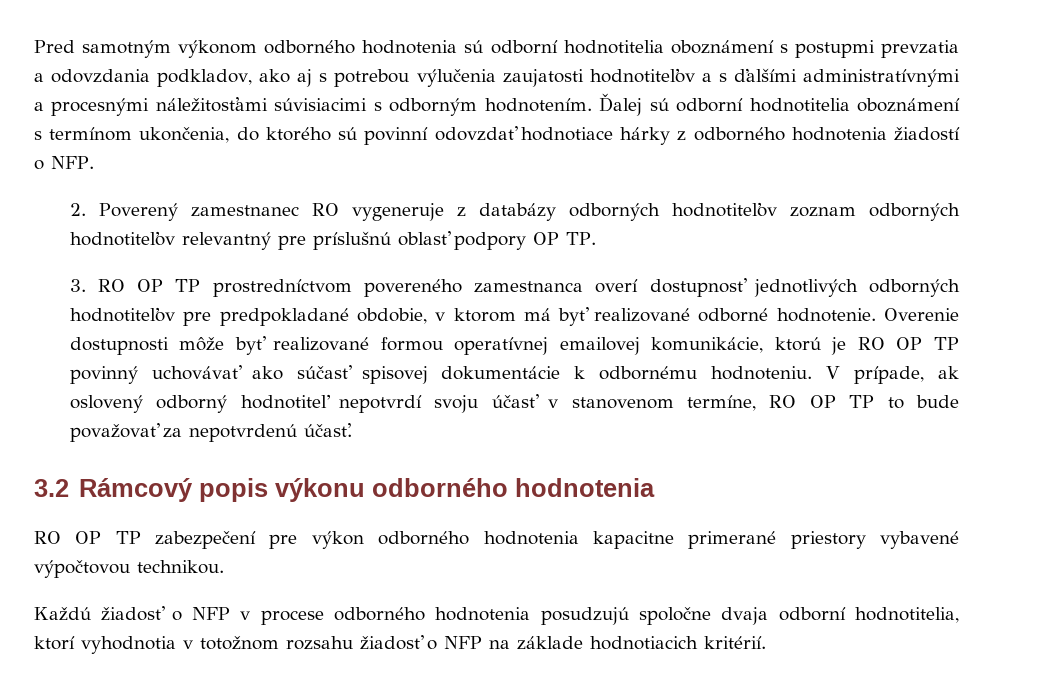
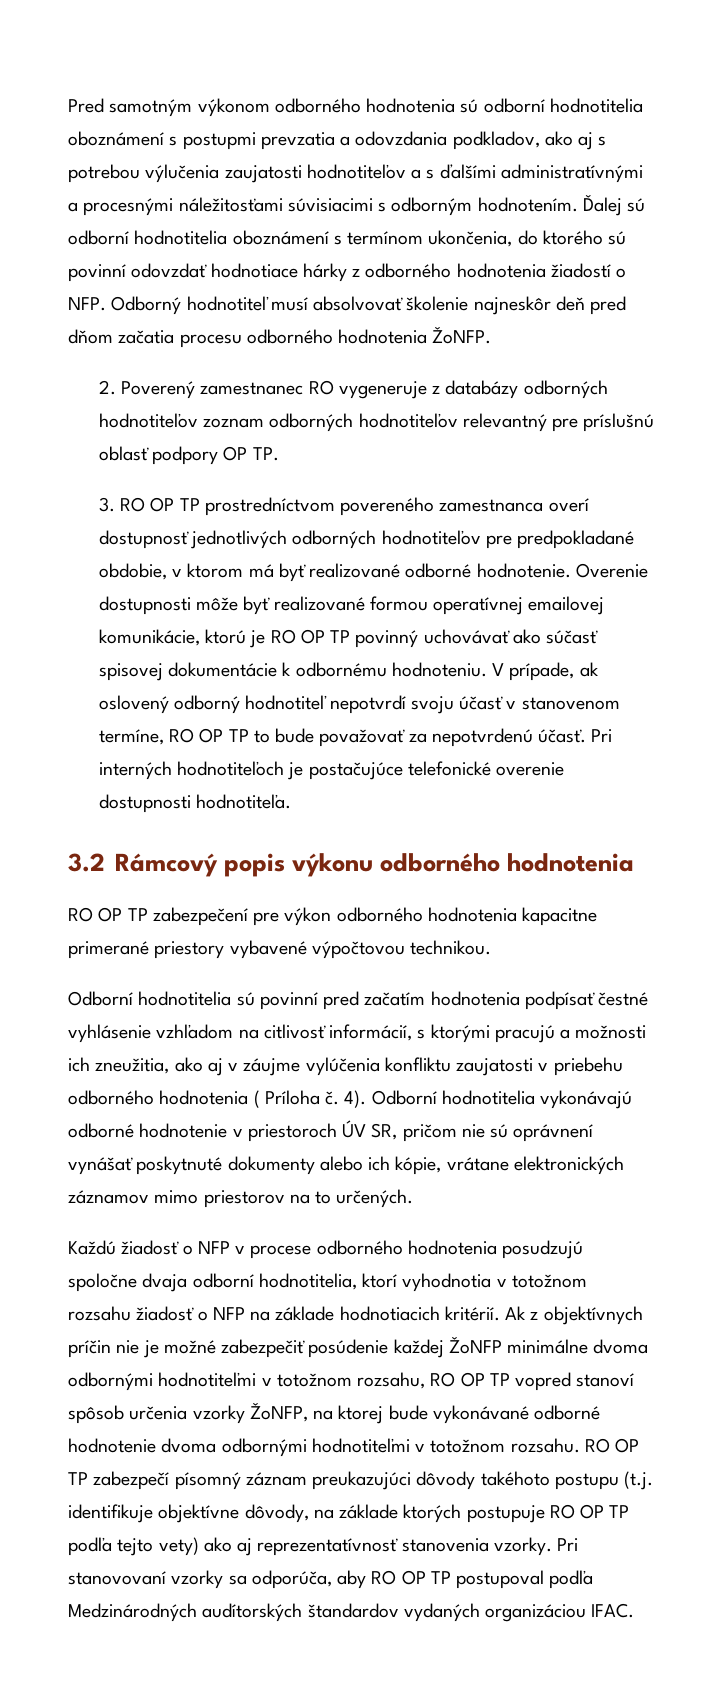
(94, 162) none -> [111,296,627,315] [68,326,492,348] Odborný hodnotiteľ musí absolvovať školenie najneskôr deň pred dňom začatia procesu odborného hodnotenia ŽoNFP.
(352, 430) none -> [591,729,613,742] [98,761,565,780] [98,794,292,813] Pri interných hodnotiteľoch je postačujúce telefonické overenie dostupnosti hodnotiteľa.
(224, 567) none -> [68,991,649,1010] [68,1024,647,1043] [68,1057,623,1076] [68,1090,633,1109] [68,1120,594,1142] [68,1156,624,1175] [68,1189,414,1208] // Odborní hodnotitelia sú povinní pred začatím hodnotenia podpísať čestné vyhlásenie vzhľadom na citlivosť informácií, s ktorými pracujú a možnosti ich zneužitia, ako aj v záujme vylúčenia konfliktu zaujatosti v priebehu odborného hodnotenia ( Príloha č. 4). Odborní hodnotitelia vykonávajú odborné hodnotenie v priestoroch ÚV SR, pričom nie sú oprávnení vynášať poskytnuté dokumenty alebo ich kópie, vrátane elektronických záznamov mimo priestorov na to určených.
(766, 642) none -> [505,1306,643,1325] [68,1336,649,1358] [68,1372,635,1391] [68,1402,601,1424] [68,1438,640,1457] [68,1471,654,1490] [68,1504,630,1523] [68,1537,579,1556] [68,1570,594,1589] [68,1603,635,1622] Ak z objektívnych príčin nie je možné zabezpečiť posúdenie každej ŽoNFP minimálne dvoma odbornými hodnotiteľmi v totožnom rozsahu, RO OP TP vopred stanoví spôsob určenia vzorky ŽoNFP, na ktorej bude vykonávané odborné hodnotenie dvoma odbornými hodnotiteľmi v totožnom rozsahu. RO OP TP zabezpečí písomný záznam preukazujúci dôvody takéhoto postupu (t.j. identifikuje objektívne dôvody, na základe ktorých postupuje RO OP TP podľa tejto vety) ako aj reprezentatívnosť stanovenia vzorky. Pri stanovovaní vzorky sa odporúča, aby RO OP TP postupoval podľa Medzinárodných audítorských štandardov vydaných organizáciou IFAC.

